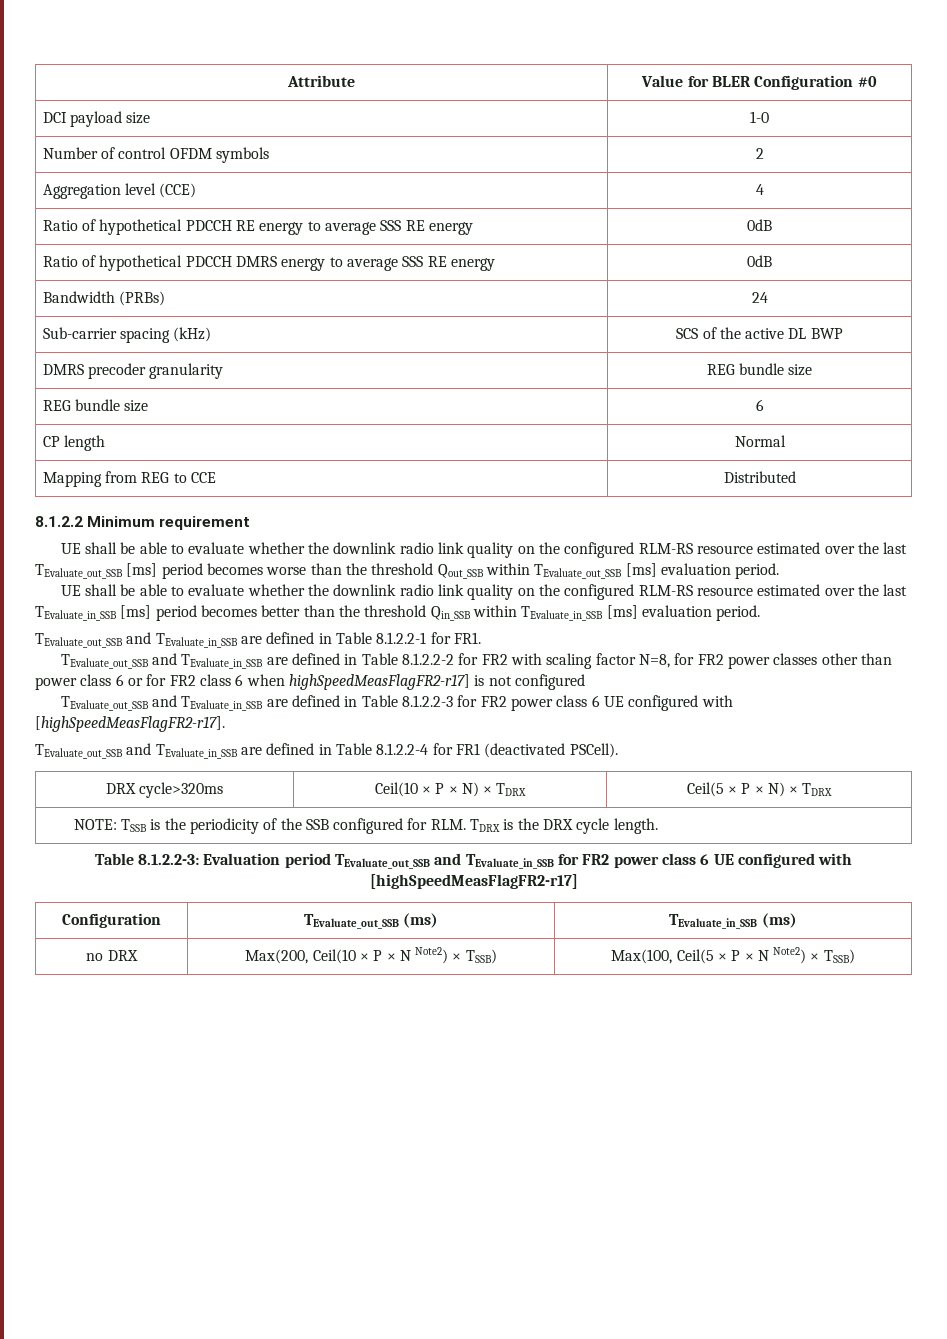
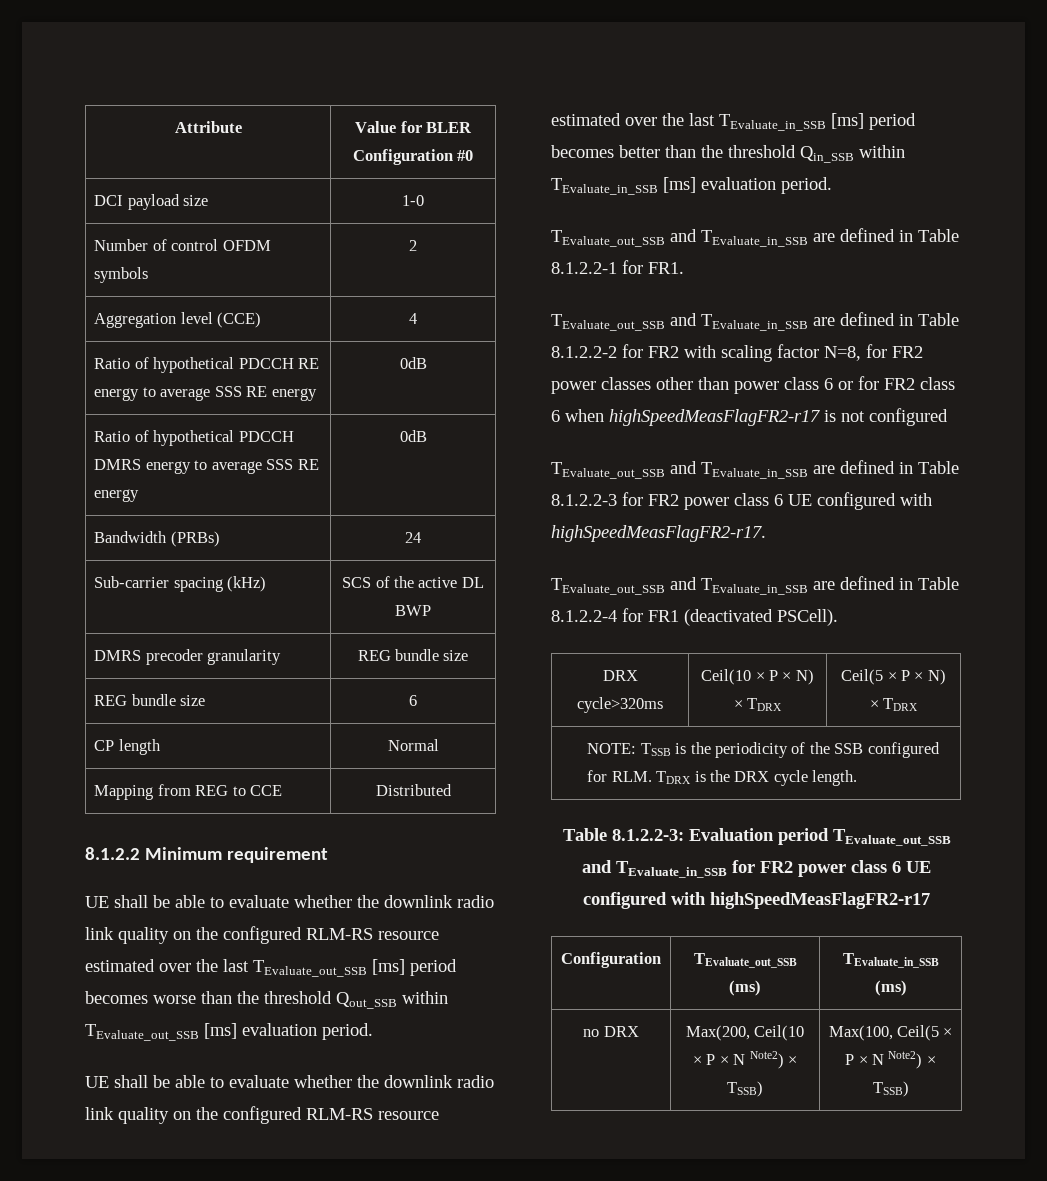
[288,674,470,690] highSpeedMeasFlagFR2-r17] -> [609,409,820,426] highSpeedMeasFlagFR2-r17
[35,716,225,732] [highSpeedMeasFlagFR2-r17]. -> [551,525,766,542] highSpeedMeasFlagFR2-r17.
[369,874,578,889] [highSpeedMeasFlagFR2-r17] -> [710,892,930,909] highSpeedMeasFlagFR2-r17

